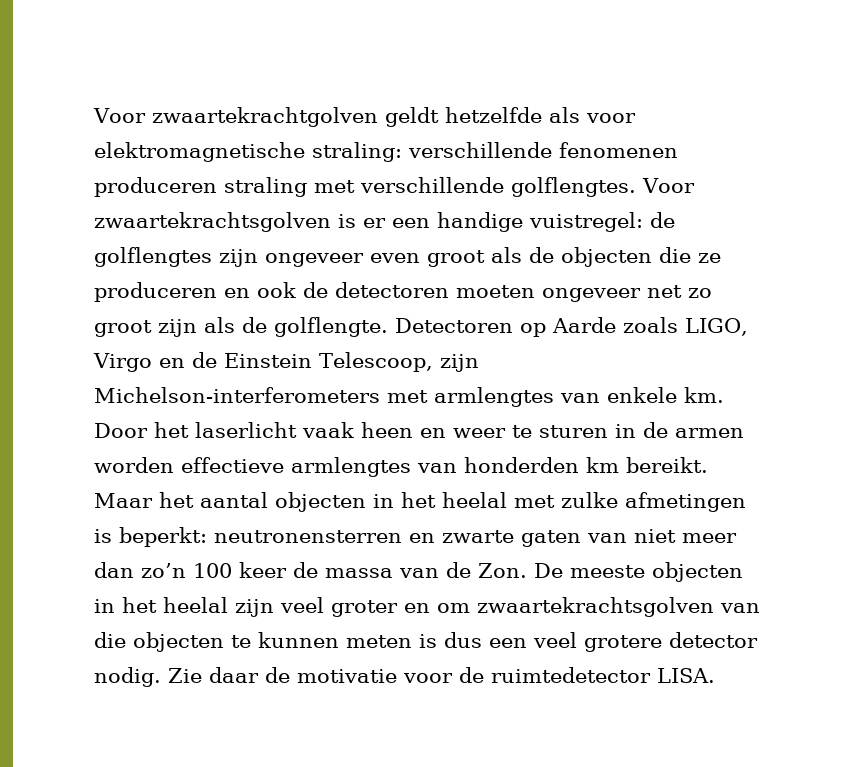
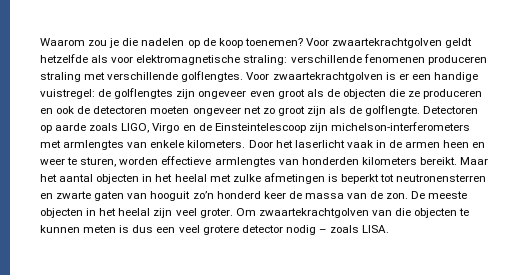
(93, 115) none -> [40,38,303,48] Waarom zou je die nadelen op de koop toenemen?
[94,212,331,232] zwaartekrachtsgolven -> [272,72,383,82] zwaartekrachtgolven
[552,317,616,333] Aarde -> [55,123,87,131] aarde
[224,352,479,372] [94,387,380,403] Einstein Telescoop, zijn Michelson-interferometers -> [214,122,470,133] Einsteintelescoop zijn michelson-interferometers
[684,387,724,403] km. -> [187,140,246,148] kilometers.
(354, 430) none -> [375,140,441,148] in de armen
[539,422,744,438] sturen in de armen -> [80,157,117,167] sturen,
[586,457,619,473] km -> [361,157,417,165] kilometers
[119,527,207,547] beperkt: -> [341,174,395,184] beperkt tot
[634,529,737,543] [94,562,232,578] niet meer dan zo’n 100 -> [150,191,261,201] hooguit zo’n honderd
[478,563,527,578] Zon. -> [386,193,409,199] zon.
[331,597,714,617] groter en om zwaartekrachtsgolven -> [199,208,369,218] groter. Om zwaartekrachtgolven
[94,667,651,687] nodig. Zie daar de motivatie voor de ruimtedetector -> [285,225,360,235] nodig – zoals

